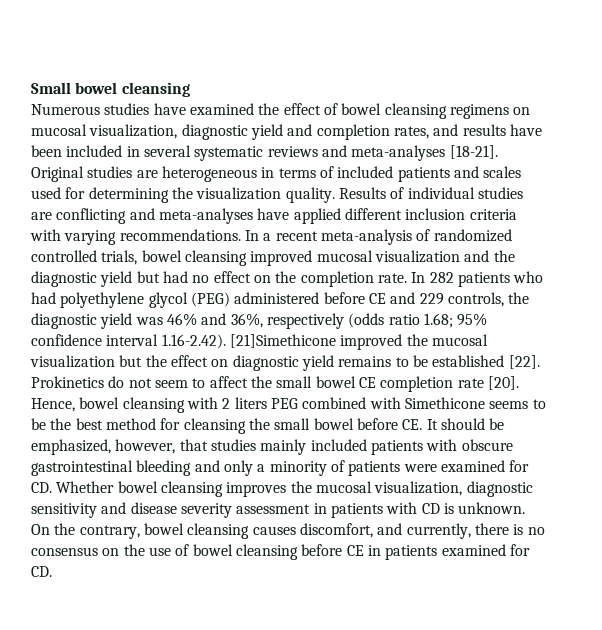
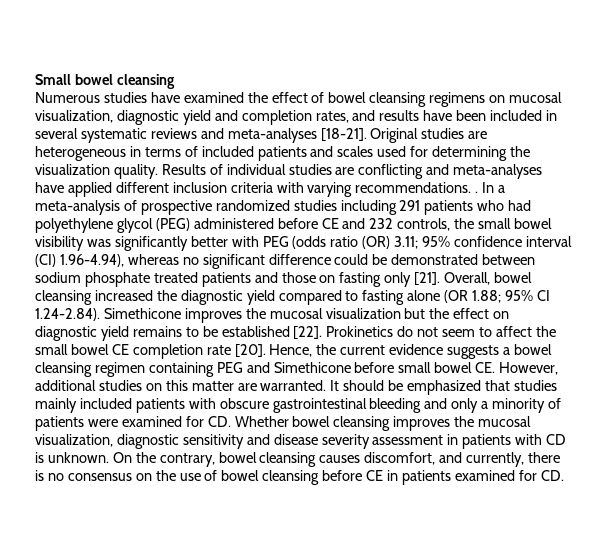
(241, 235) none -> [475,191,479,193] .
[275,231,318,241] recent -> (506, 189) none
[433,229,512,242] [31,250,515,266] [31,271,454,287] randomized controlled trials, bowel cleansing improved mucosal visualization and the diagnostic yield but had no effect on the completion rate. In 282 -> [140,200,421,215] prospective randomized studies including 291
[419,293,444,305] 229 -> [369,218,394,229] 232
[31,313,488,329] [31,334,403,350] diagnostic yield was 46% and 36%, respectively (odds ratio 1.68; 95% confidence interval 1.16-2.42). [21]Simethicone improved -> [478,218,553,229] [35,236,572,251] [35,254,536,269] [35,272,533,287] [35,290,550,305] [35,308,242,323] small bowel visibility was significantly better with PEG (odds ratio (OR) 3.11; 95% confidence interval (CI) 1.96-4.94), whereas no significant difference could be demonstrated between sodium phosphate treated patients and those on fasting only [21]. Overall, bowel cleansing increased the diagnostic yield compared to fasting alone (OR 1.88; 95% CI 1.24-2.84). Simethicone improves
[79,397,546,413] [31,418,423,434] bowel cleansing with 2 liters PEG combined with Simethicone seems to be the best method for cleansing the small bowel before CE. -> [316,344,552,359] [35,362,559,377] [35,380,327,391] the current evidence suggests a bowel cleansing regimen containing PEG and Simethicone before small bowel CE. However, additional studies on this matter are warranted.
[31,439,176,455] emphasized, however, -> [407,380,482,395] emphasized

